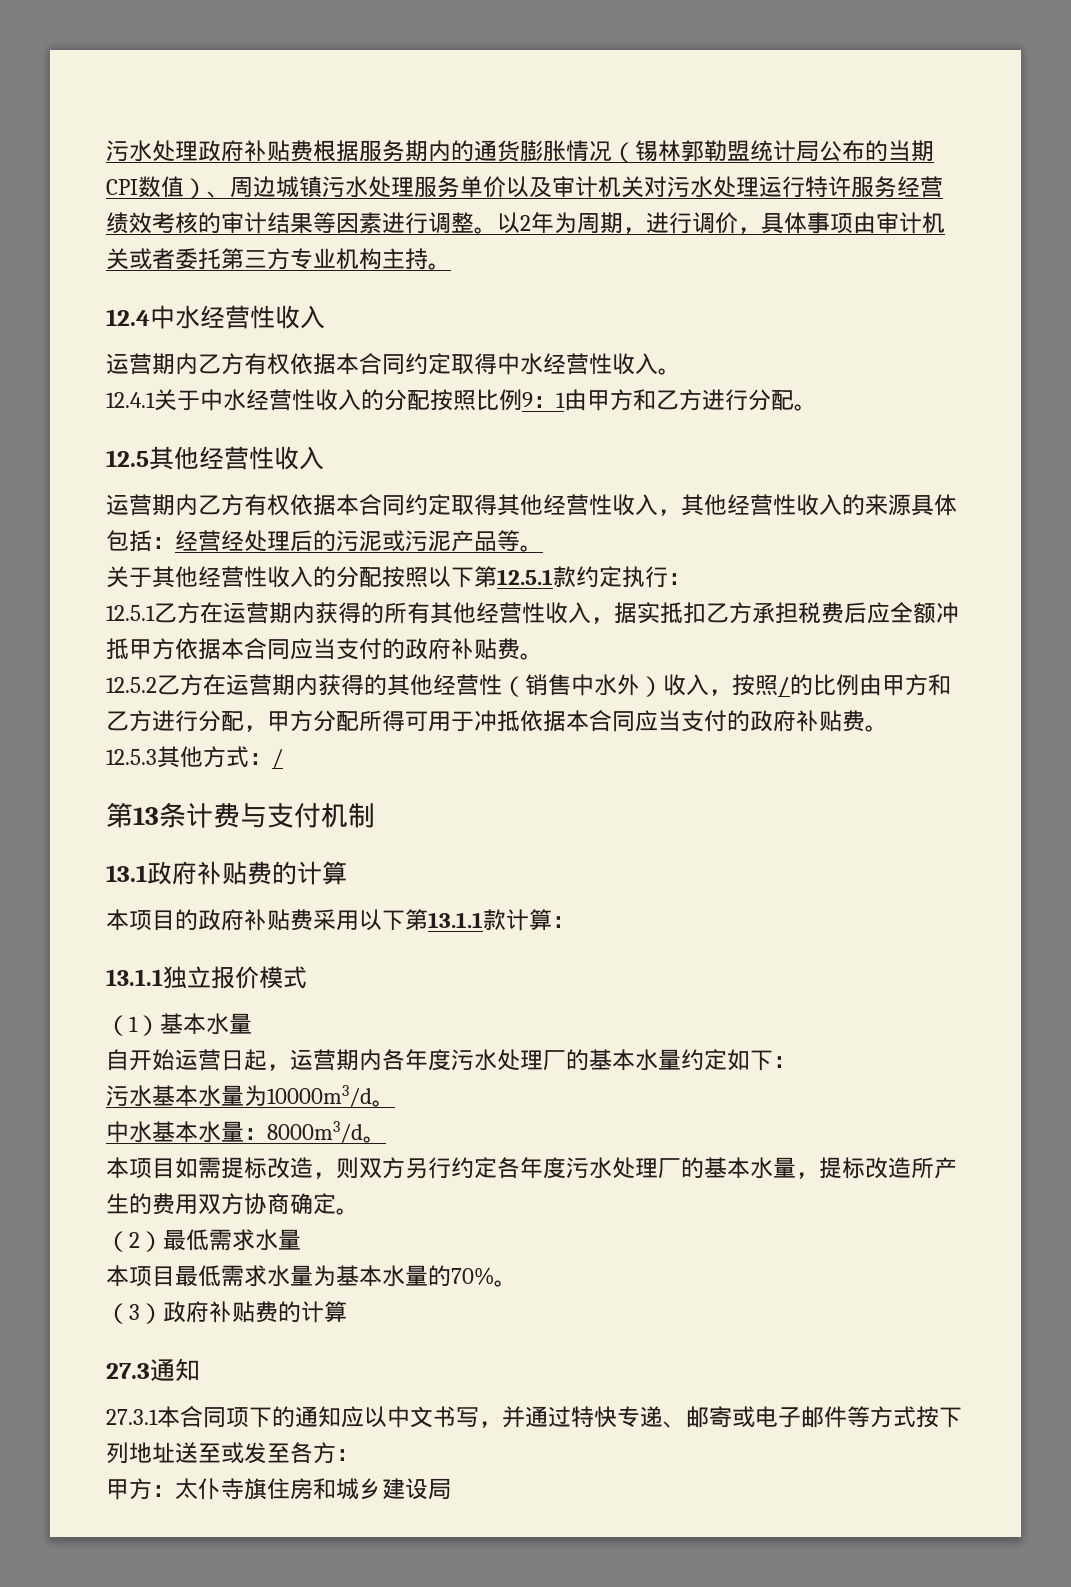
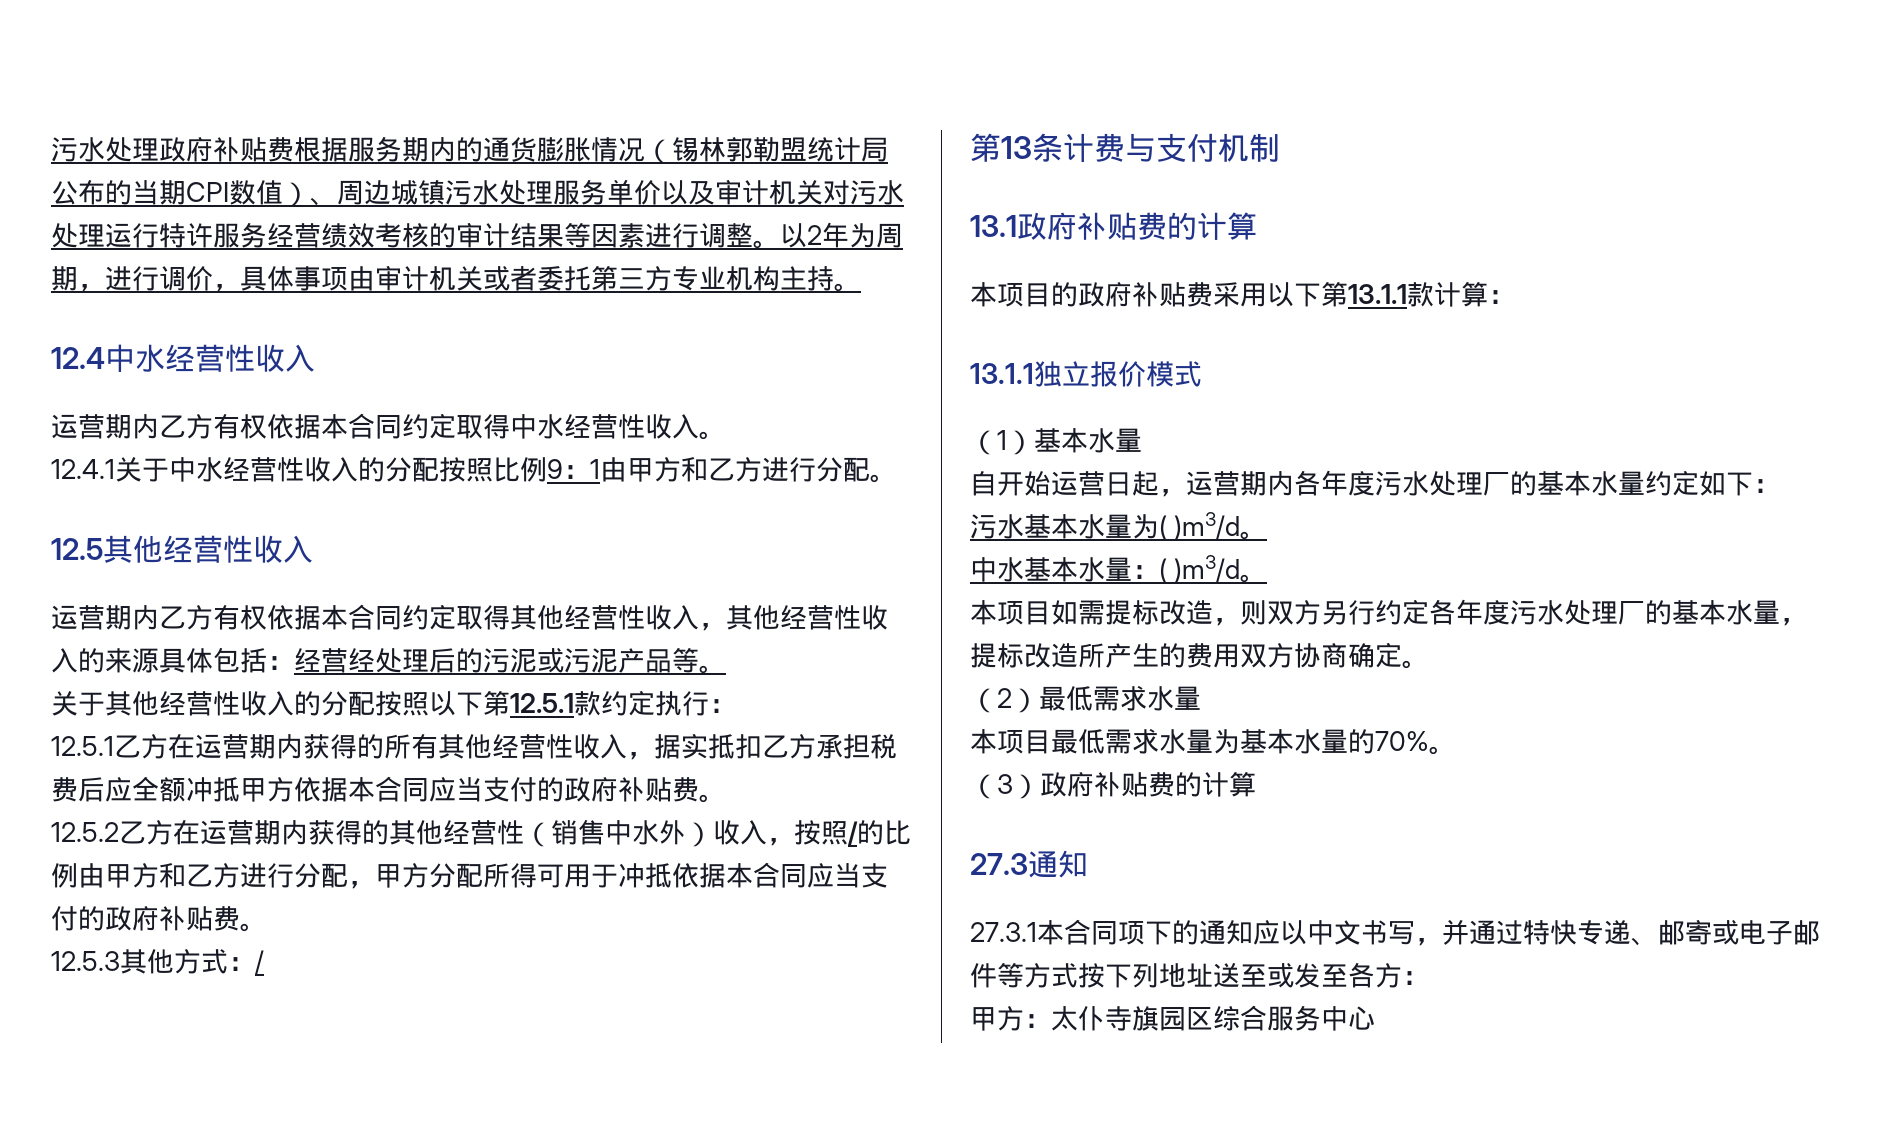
[267,1085,372,1108] 10000m3/d -> [1159,512,1241,540] ( )m3/d
[267,1121,363,1144] 8000m3/d -> [1159,555,1241,583] ( )m3/d
[267,1478,451,1500] 住房和城乡建设局 -> [1159,1005,1375,1031] 园区综合服务中心

